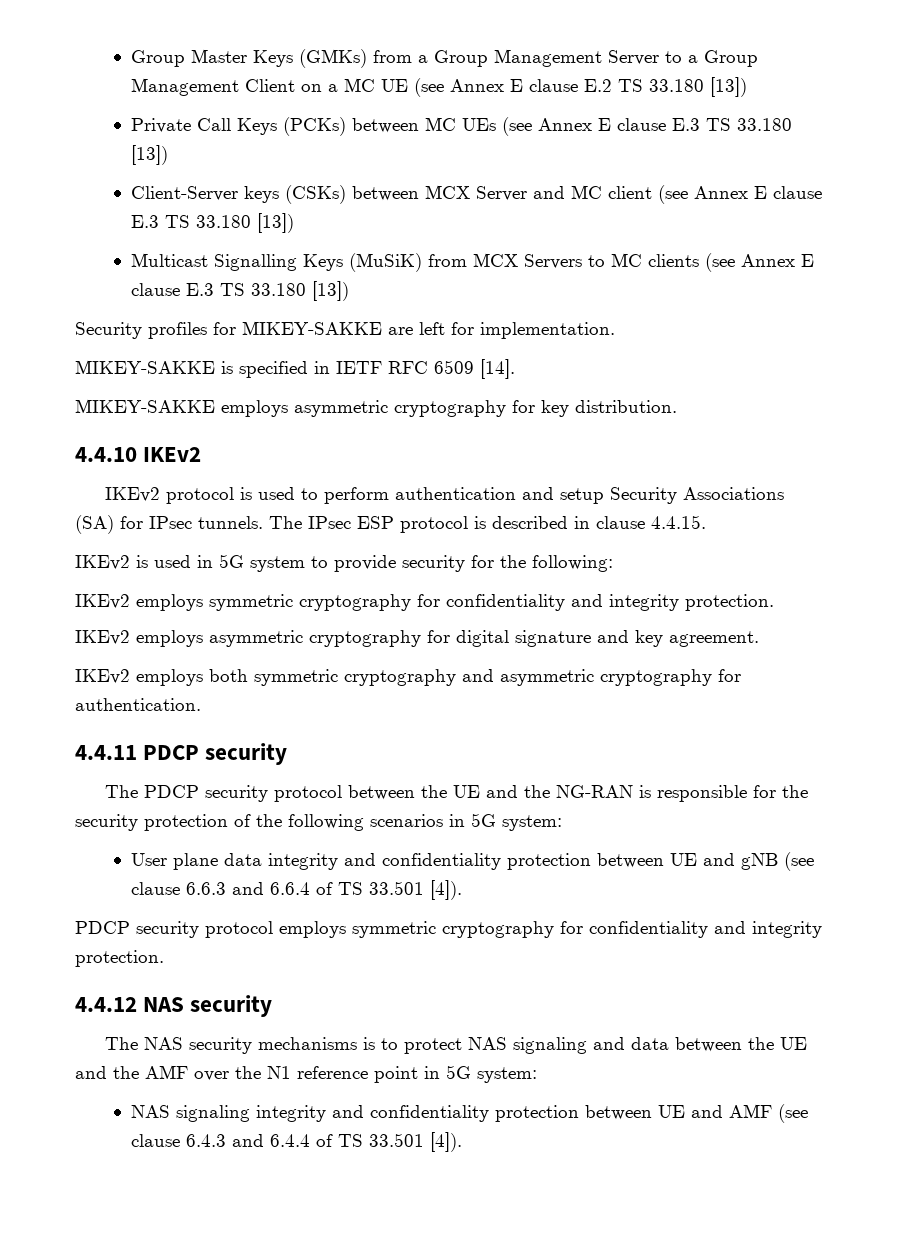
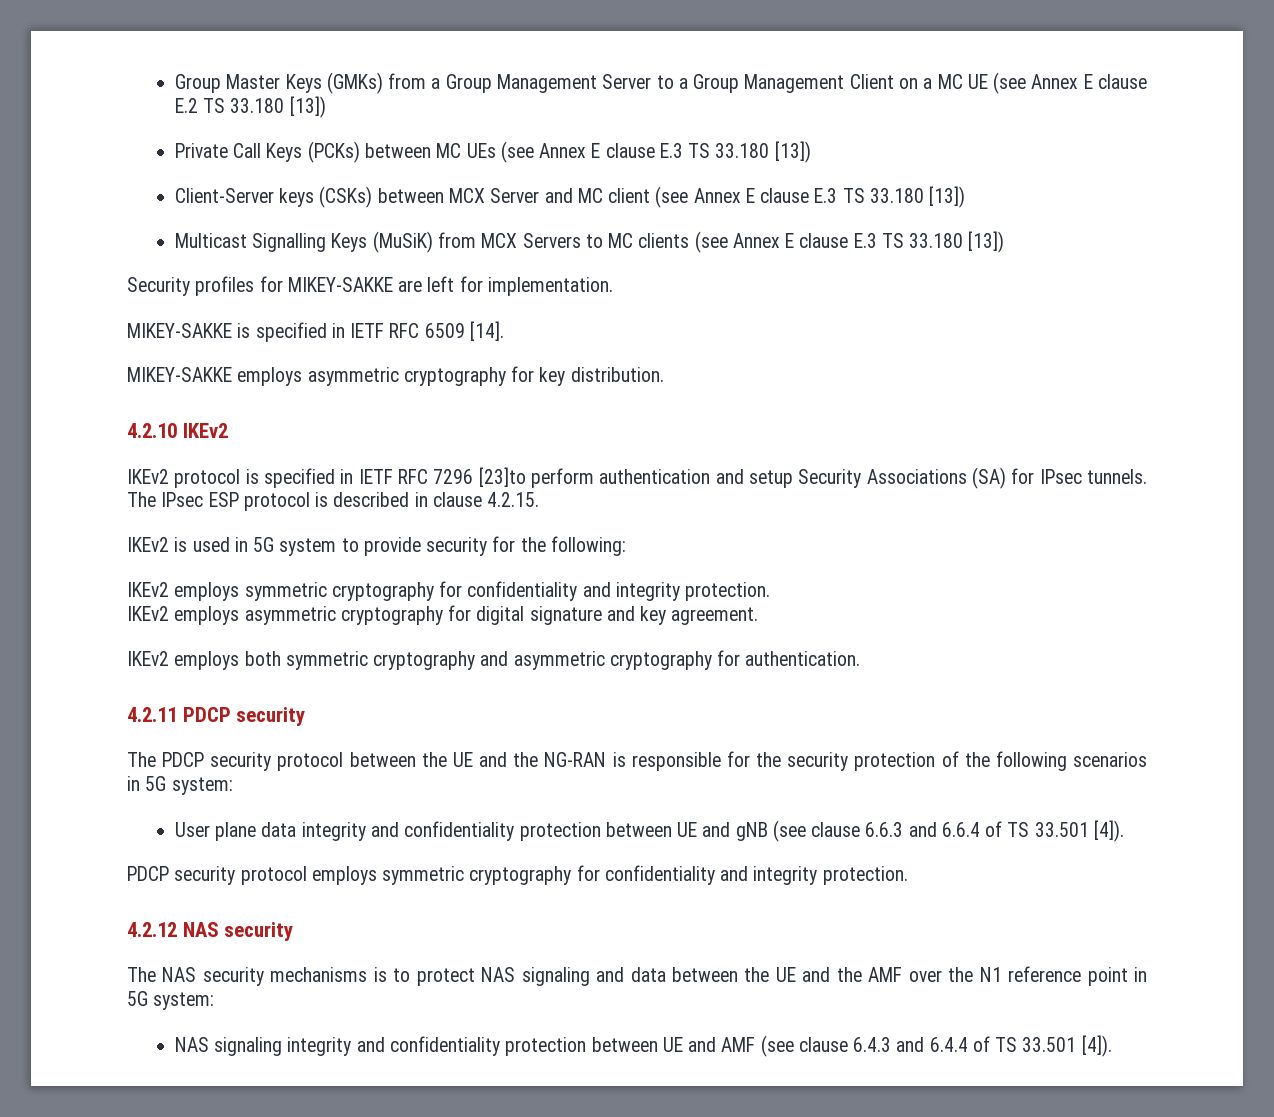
[75,447,137,462] 4.4.10 -> [127,423,177,438] 4.2.10
[258,487,319,500] used to -> [264,467,526,488] specified in IETF RFC 7296 [23]to
[651,515,706,529] 4.4.15. -> [487,492,540,507] 4.2.15.
[75,745,137,760] 4.4.11 -> [127,707,177,722] 4.2.11
[75,997,137,1012] 4.4.12 -> [127,922,177,937] 4.2.12

